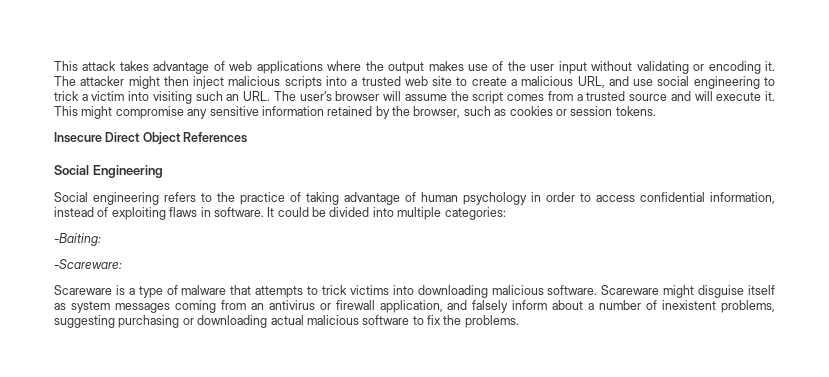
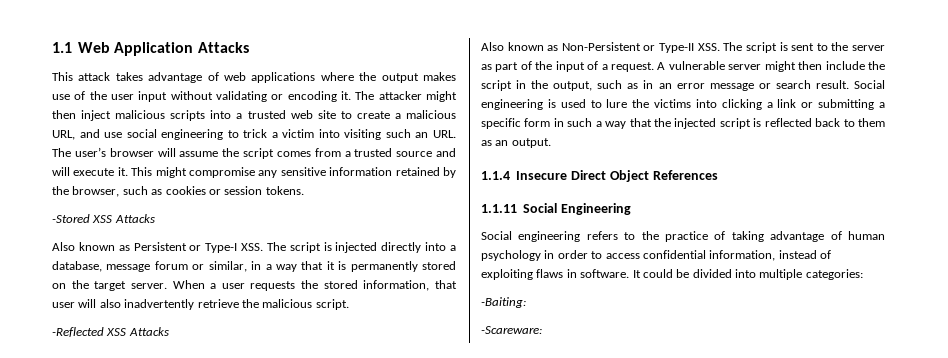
(54, 66) none -> [52,42,249,56] 1.1 Web Application Attacks //
(656, 111) none -> [52,214,155,223] [52,242,457,253] [52,261,456,272] [52,280,457,291] [52,299,349,310] [52,327,169,337] [481,42,886,53] [481,61,885,72] [481,80,885,91] [481,99,885,110] [481,118,885,129] [481,138,551,148] [481,171,510,180] -Stored XSS Attacks // Also known as Persistent or Type-I XSS. The script is injected directly into a database, message forum or similar, in a way that it is permanently stored on the target server. When a user requests the stored information, that user will also inadvertently retrieve the malicious script. // -Reflected XSS Attacks // Also known as Non-Persistent or Type-II XSS. The script is sent to the server as part of the input of a request. A vulnerable server might then include the script in the output, such as in an error message or search result. Social engineering is used to lure the victims into clicking a link or submitting a specific form in such a way that the injected script is reflected back to them as an output. // 1.1.4
(248, 137) none -> [481,204,517,213] 1.1.11
[54,285,776,298] [54,300,776,313] [54,315,519,328] // Scareware is a type of malware that attempts to trick victims into downloading malicious software. Scareware might disguise itself as system messages coming from an antivirus or firewall application, and falsely inform about a number of inexistent problems, suggesting purchasing or downloading actual malicious software to fix the problems. -> (542, 330) none

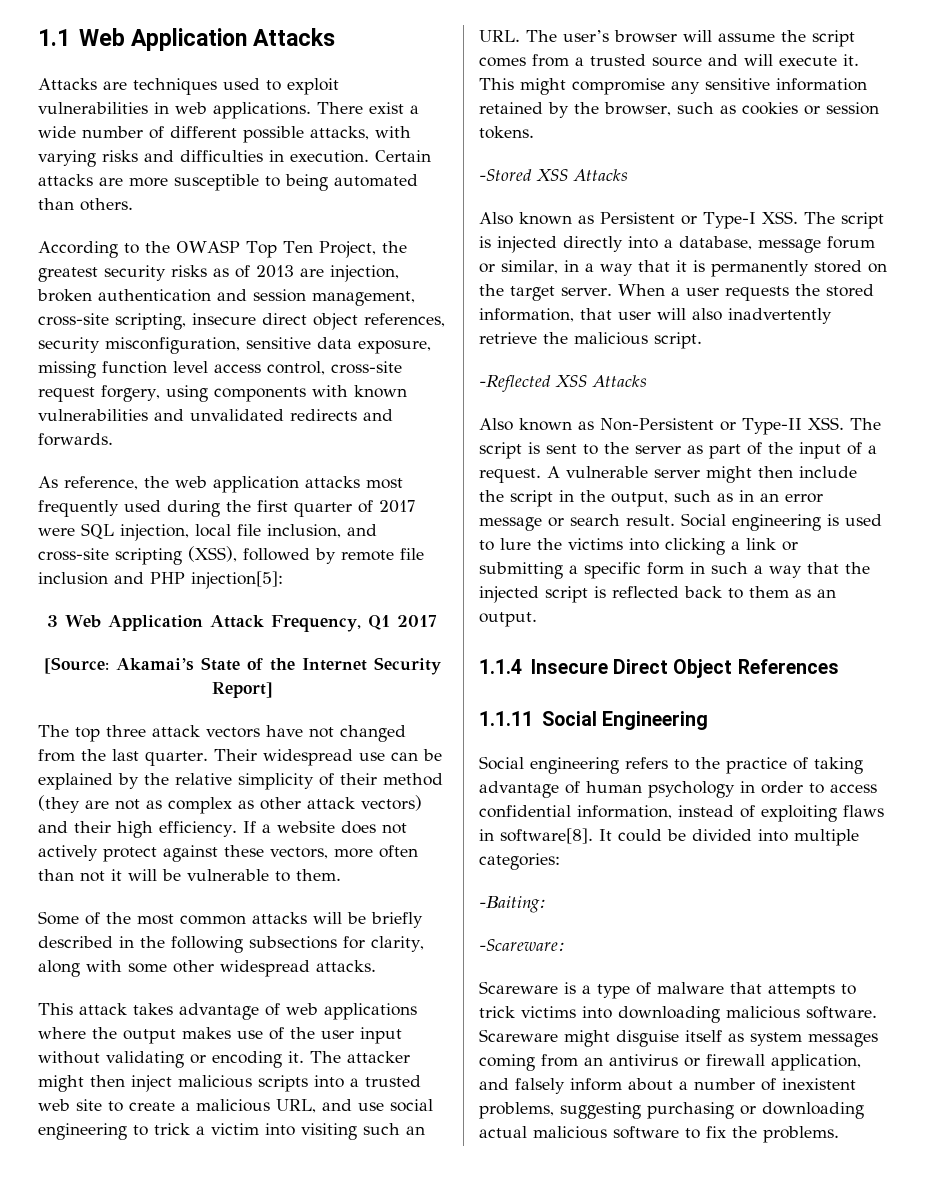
(249, 47) none -> [38,78,339,95] [38,102,419,119] [38,126,411,143] [38,150,431,167] [38,174,418,191] [38,198,133,211] [38,240,407,258] [38,265,399,282] [37,289,415,306] [38,313,445,330] [38,337,431,354] [38,361,402,378] [38,385,407,402] [38,409,393,421] [38,433,113,446] [38,476,403,493] [38,500,415,517] [38,523,377,541] [38,546,424,565] [38,571,283,589] [47,615,437,632] [43,657,441,675] [211,682,273,698] [38,725,406,742] [38,749,442,766] [38,773,443,790] [38,795,422,814] [38,821,407,838] [38,845,418,862] [38,869,341,882] [38,911,423,928] [38,936,424,953] [38,960,376,977] // Attacks are techniques used to exploit vulnerabilities in web applications. There exist a wide number of different possible attacks, with varying risks and difficulties in execution. Certain attacks are more susceptible to being automated than others. // According to the OWASP Top Ten Project, the greatest security risks as of 2013 are injection, broken authentication and session management, cross-site scripting, insecure direct object references, security misconfiguration, sensitive data exposure, missing function level access control, cross-site request forgery, using components with known vulnerabilities and unvalidated redirects and forwards. // As reference, the web application attacks most frequently used during the first quarter of 2017 were SQL injection, local file inclusion, and cross-site scripting (XSS), followed by remote file inclusion and PHP injection[5]: // 3 Web Application Attack Frequency, Q1 2017 // [Source: Akamai’s State of the Internet Security Report] // The top three attack vectors have not changed from the last quarter. Their widespread use can be explained by the relative simplicity of their method (they are not as complex as other attack vectors) and their high efficiency. If a website does not actively protect against these vectors, more often than not it will be vulnerable to them. // Some of the most common attacks will be briefly described in the following subsections for clarity, along with some other widespread attacks.
[580,269,630,278] software. -> [500,828,593,844] software[8].
(542, 330) none -> [479,981,856,999] [479,1006,877,1023] [479,1029,878,1047] [479,1054,861,1071] [479,1078,856,1094] [479,1102,864,1119] [479,1126,839,1143] // Scareware is a type of malware that attempts to trick victims into downloading malicious software. Scareware might disguise itself as system messages coming from an antivirus or firewall application, and falsely inform about a number of inexistent problems, suggesting purchasing or downloading actual malicious software to fix the problems.

